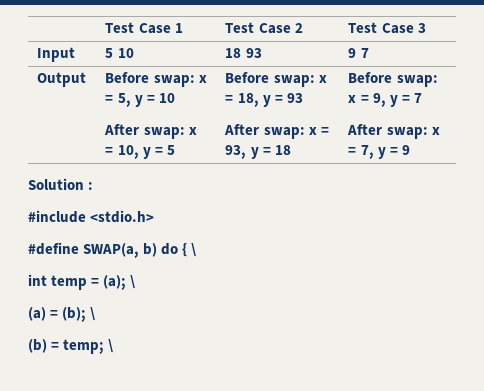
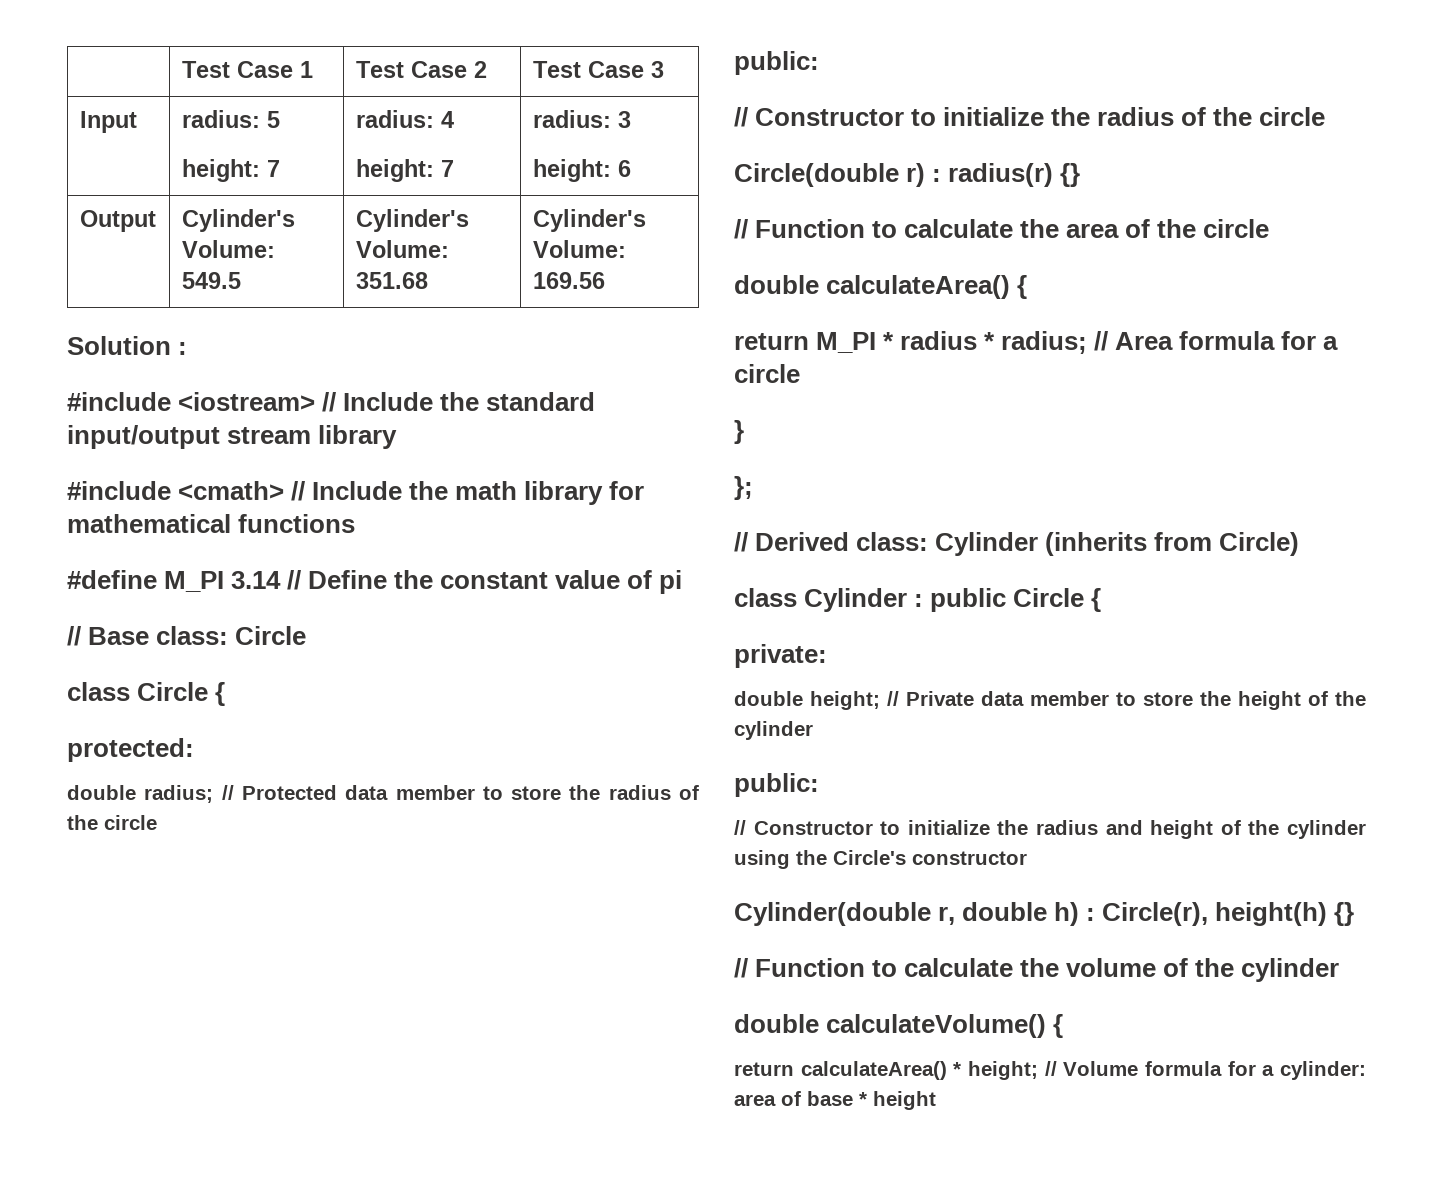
[105,48,134,58] [225,48,262,58] [348,48,369,58] [37,72,87,87] [105,72,207,87] [105,93,175,107] [104,124,197,139] [105,145,175,159] [225,72,327,87] [225,93,303,107] [224,124,329,139] [225,145,291,159] [348,72,438,87] [348,93,422,107] [347,124,440,139] [348,145,410,159] [28,178,94,190] [28,210,155,223] [28,242,197,258] [28,274,136,290] [28,307,96,322] [28,339,114,354] 5 10 | 18 93 | 9 7 // Output | Before swap: x = 5, y = 10 // After swap: x = 10, y = 5 | Before swap: x = 18, y = 93 // After swap: x = 93, y = 18 | Before swap: x = 9, y = 7 // After swap: x = 7, y = 9 // Solution : // #include <stdio.h> // #define SWAP(a, b) do { \ // int temp = (a); \ // (a) = (b); \ // (b) = temp; \ -> [181,110,280,128] [181,159,280,182] [355,110,454,128] [355,159,454,182] [532,110,631,128] [532,159,631,182] [79,210,156,232] [181,209,295,232] [181,240,275,258] [181,272,241,289] [355,209,469,232] [355,240,449,258] [355,272,428,289] [532,209,646,232] [532,240,626,258] [532,272,605,289] [67,336,188,355] [67,392,596,412] [67,425,398,449] [67,481,645,505] [67,514,356,533] [67,570,683,594] [67,626,307,646] [67,682,226,706] [67,738,194,762] [67,785,699,803] [67,815,157,830] [734,51,819,75] [734,107,1326,127] [734,163,1081,187] [734,219,1270,239] [734,275,1028,299] [734,331,1339,354] [734,364,800,383] [734,420,744,444] [734,476,753,500] [734,532,1300,556] [734,588,1102,612] [734,644,827,668] [734,691,1366,710] [734,721,813,740] [734,773,819,797] [734,820,1366,839] [734,850,1027,869] [734,902,1355,926] [734,958,1340,982] [734,1014,1064,1038] [734,1061,1366,1080] [734,1091,936,1110] radius: 5 // height: 7 | radius: 4 // height: 7 | radius: 3 // height: 6 // Output | Cylinder's Volume: 549.5 | Cylinder's Volume: 351.68 | Cylinder's Volume: 169.56 // Solution : // #include <iostream> // Include the standard input/output stream library // #include <cmath> // Include the math library for mathematical functions // #define M_PI 3.14 // Define the constant value of pi // // Base class: Circle // class Circle { // protected: // double radius; // Protected data member to store the radius of the circle // public: // // Constructor to initialize the radius of the circle // Circle(double r) : radius(r) {} // // Function to calculate the area of the circle // double calculateArea() { // return M_PI * radius * radius; // Area formula for a circle // } // }; // // Derived class: Cylinder (inherits from Circle) // class Cylinder : public Circle { // private: // double height; // Private data member to store the height of the cylinder // public: // // Constructor to initialize the radius and height of the cylinder using the Circle's constructor // Cylinder(double r, double h) : Circle(r), height(h) {} // // Function to calculate the volume of the cylinder // double calculateVolume() { // return calculateArea() * height; // Volume formula for a cylinder: area of base * height

